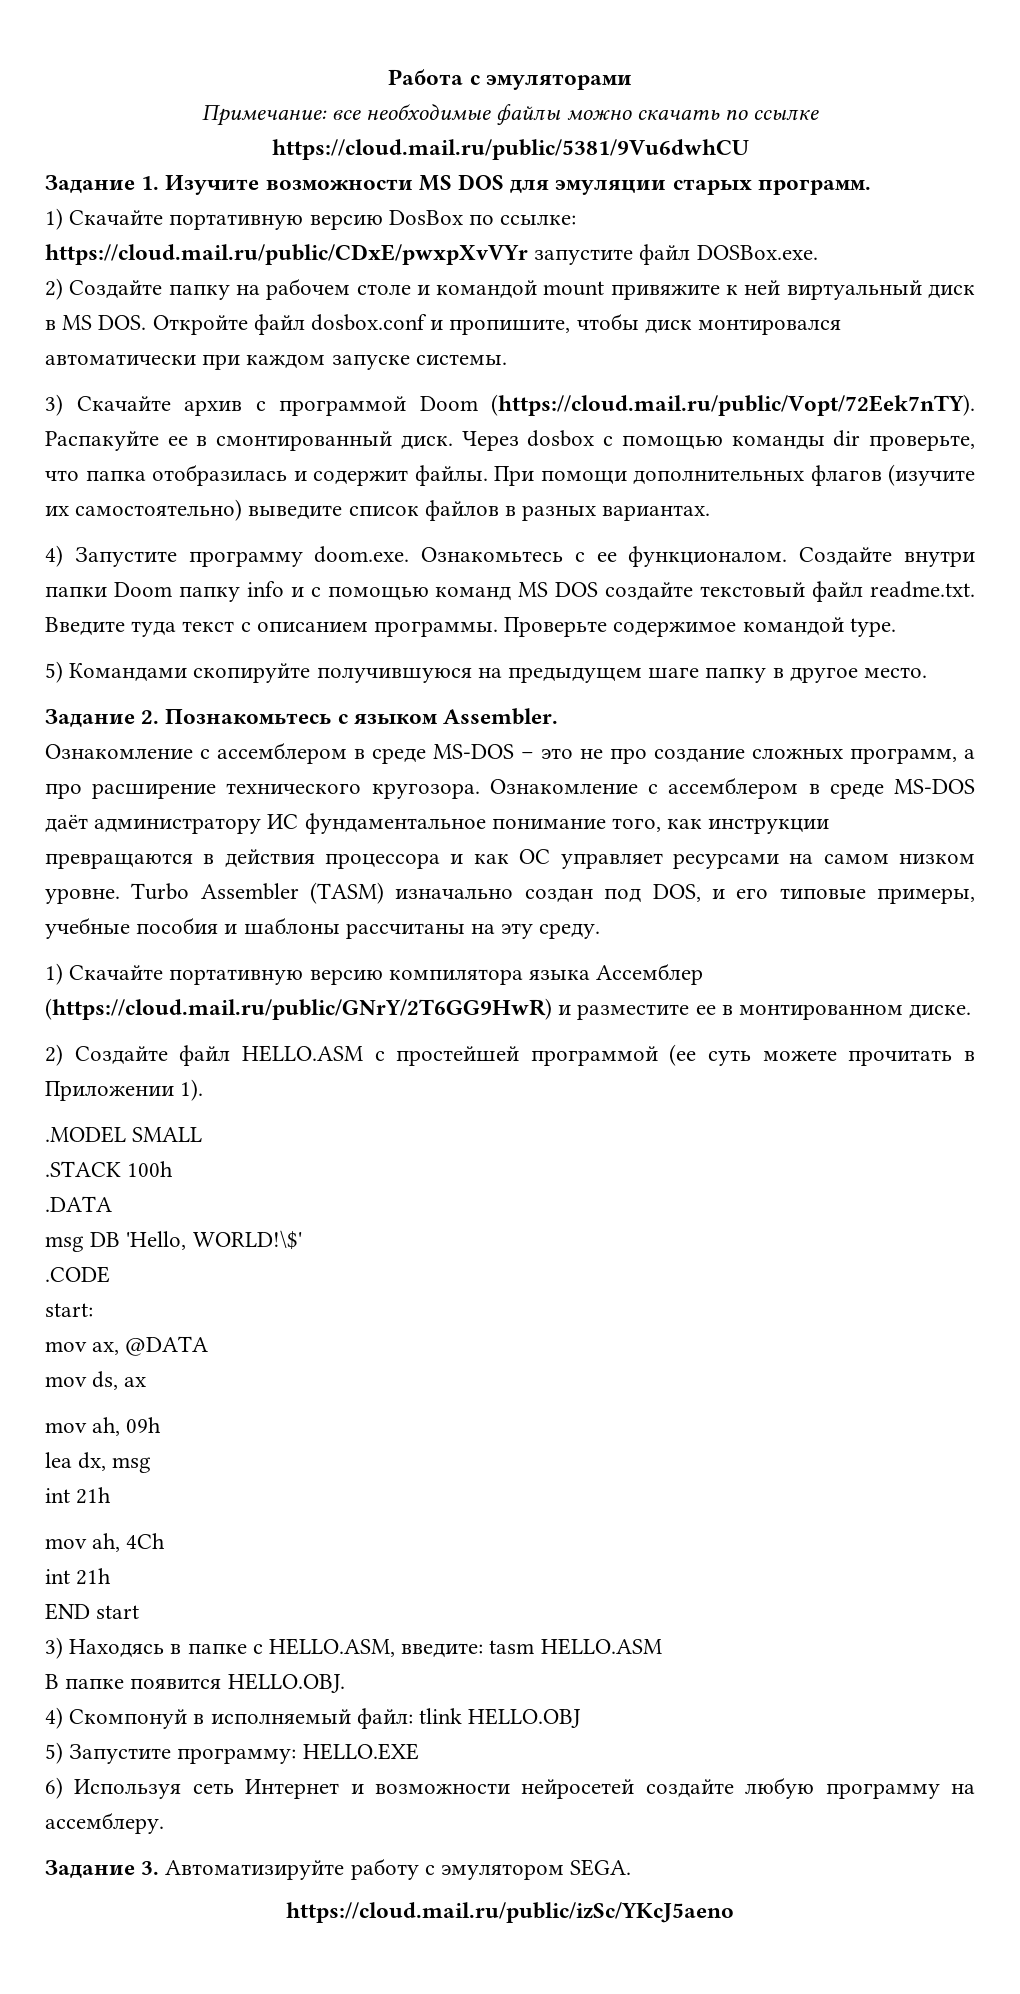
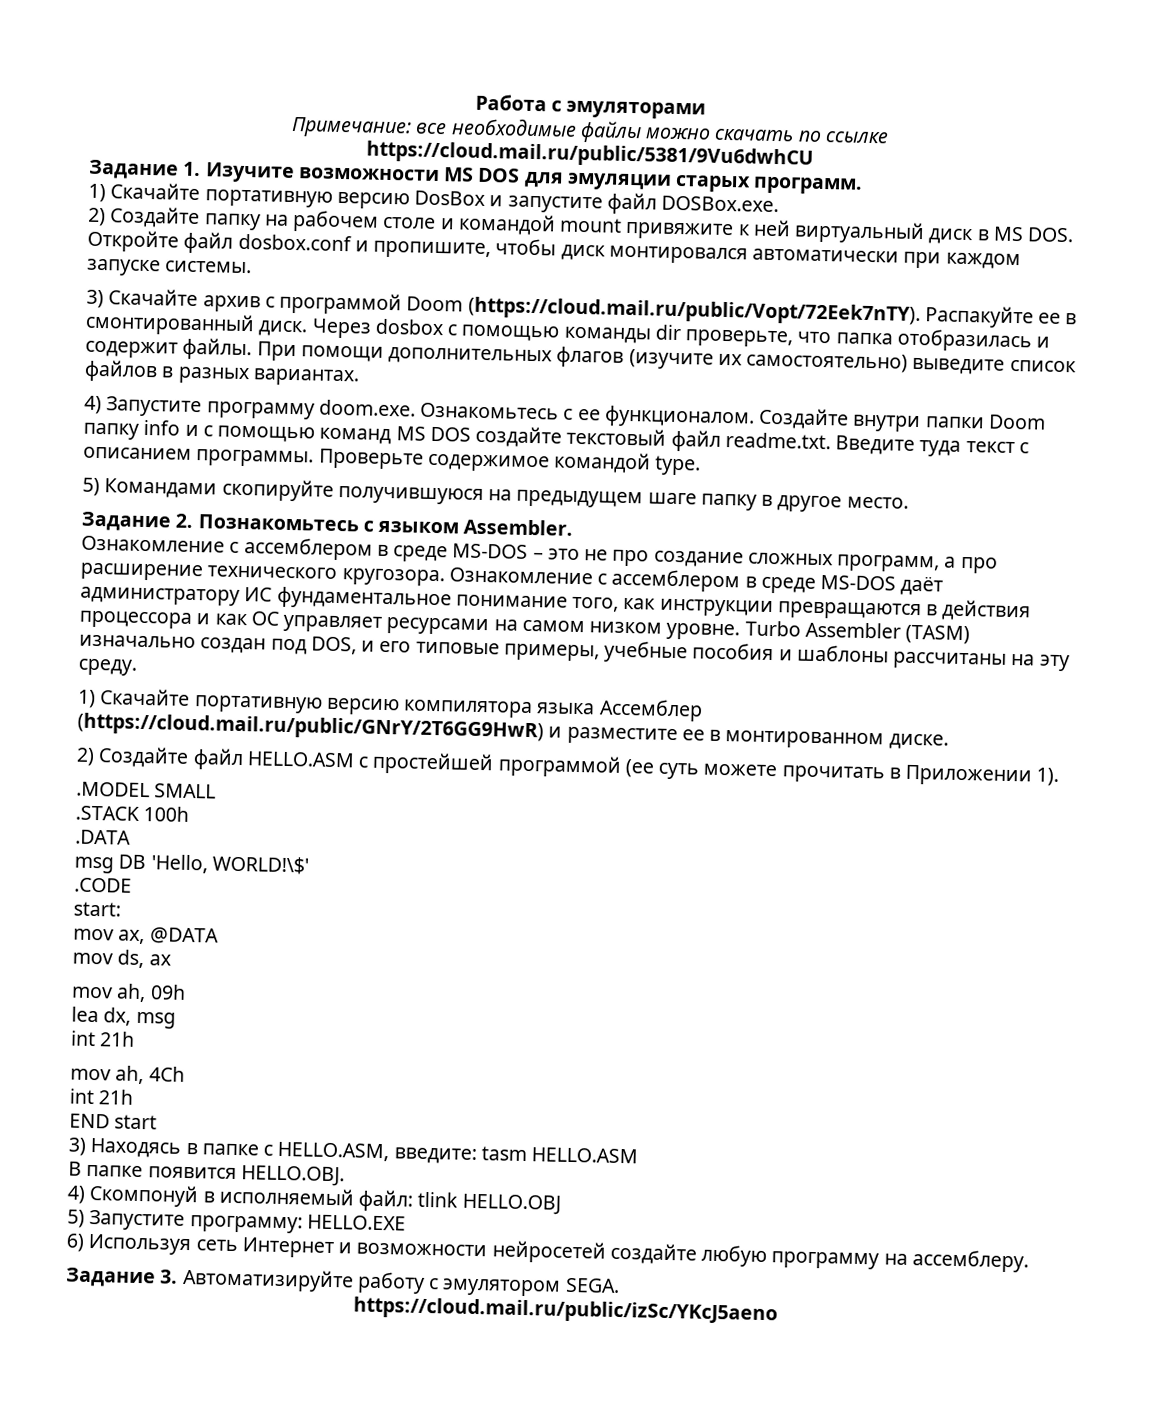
[469,214,577,225] [45,244,528,265] по ссылке: https://cloud.mail.ru/public/CDxE/pwxpXvVYr -> [489,195,504,207] и

